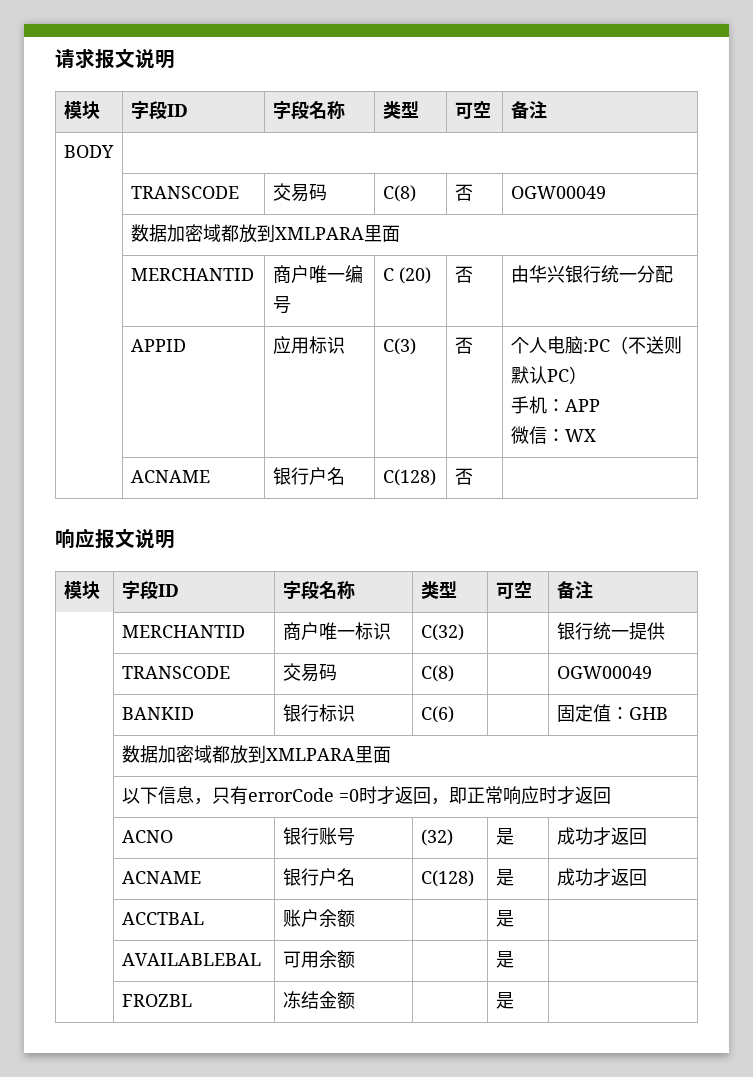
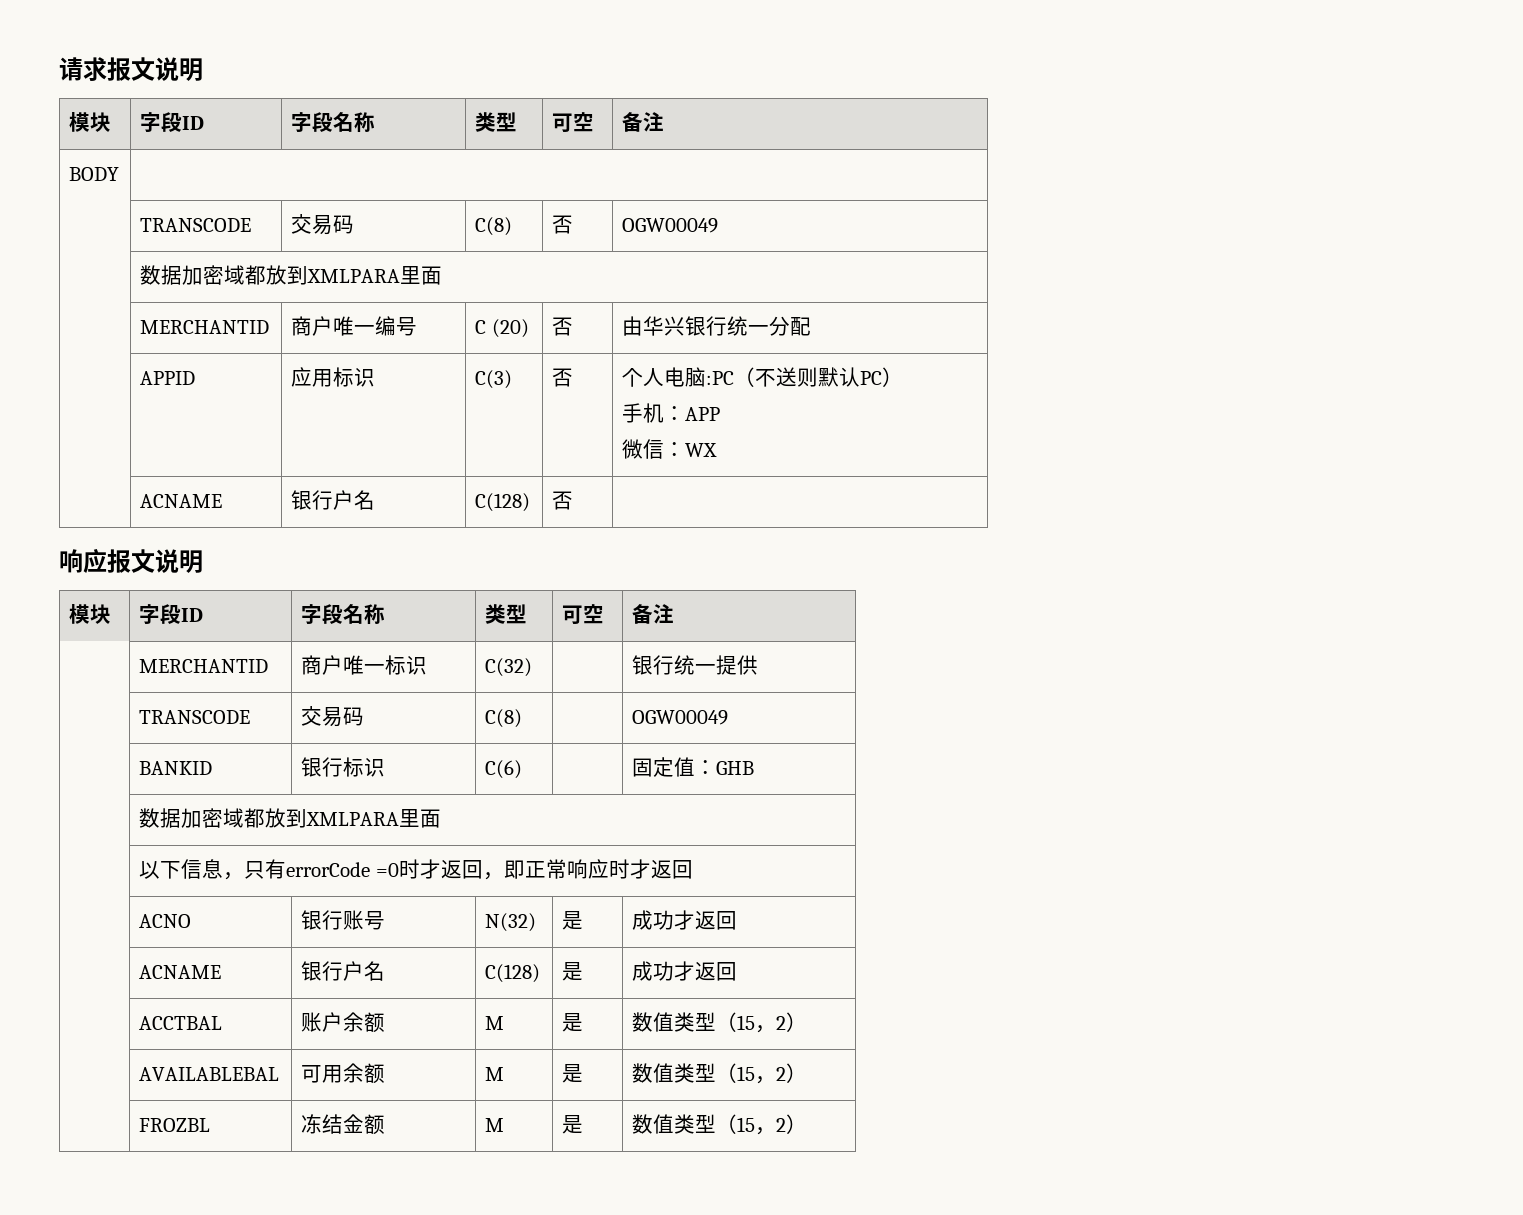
[420,829,453,846] (32) -> [485,913,537,932] N(32)
[495,910,514,927] | 是 | -> [485,1016,505,1030] [562,1013,584,1032] [632,1012,808,1033] M | 是 | 数值类型（15，2）
[495,951,514,968] | 是 | -> [485,1067,505,1081] [562,1064,584,1083] [632,1063,808,1084] M | 是 | 数值类型（15，2）
[495,992,514,1009] | 是 | -> [485,1118,505,1132] [562,1115,584,1134] [632,1114,808,1135] M | 是 | 数值类型（15，2）

